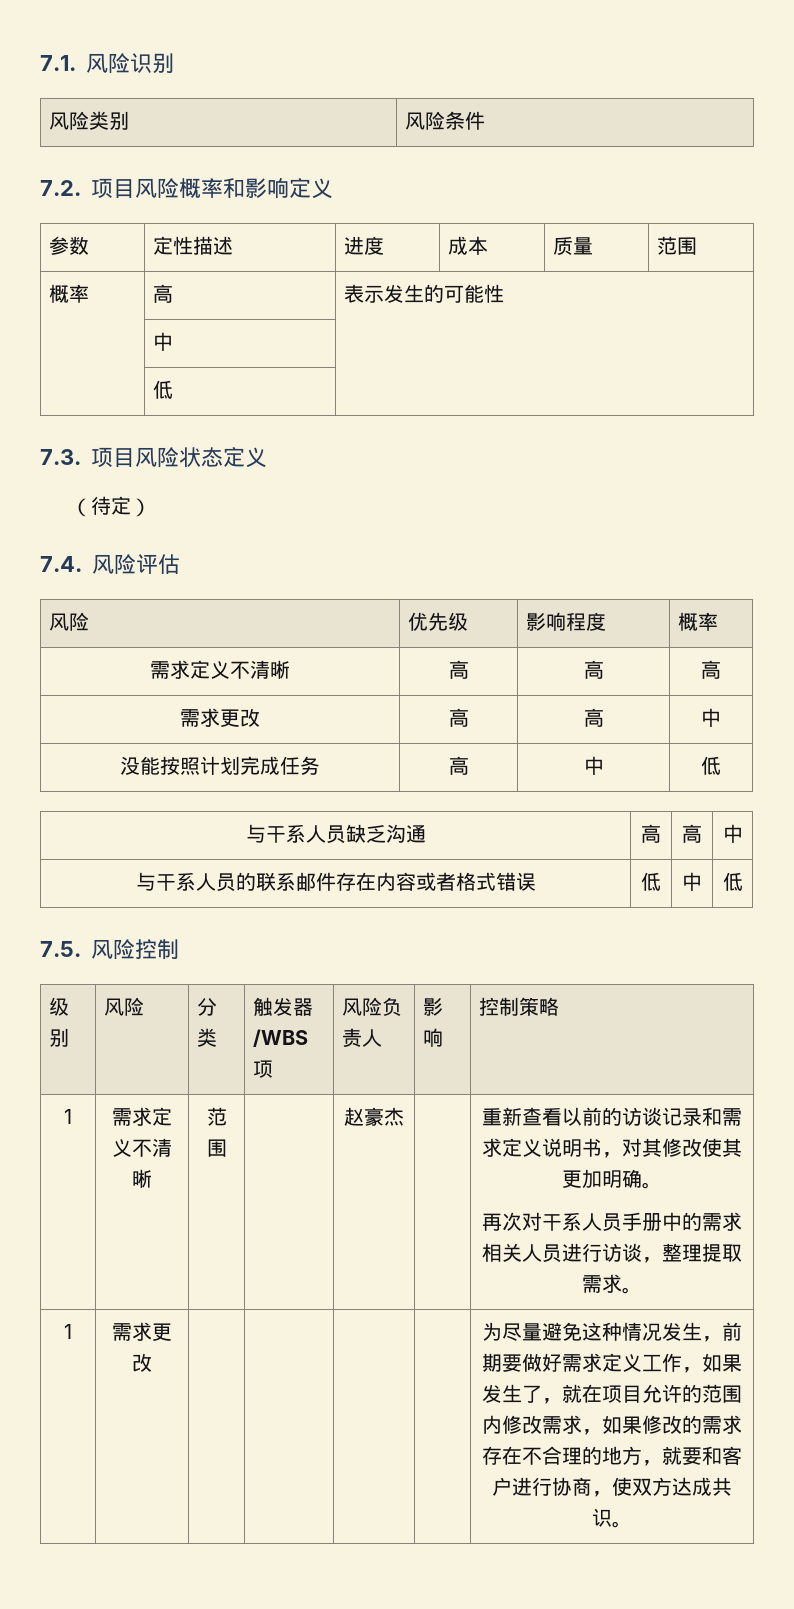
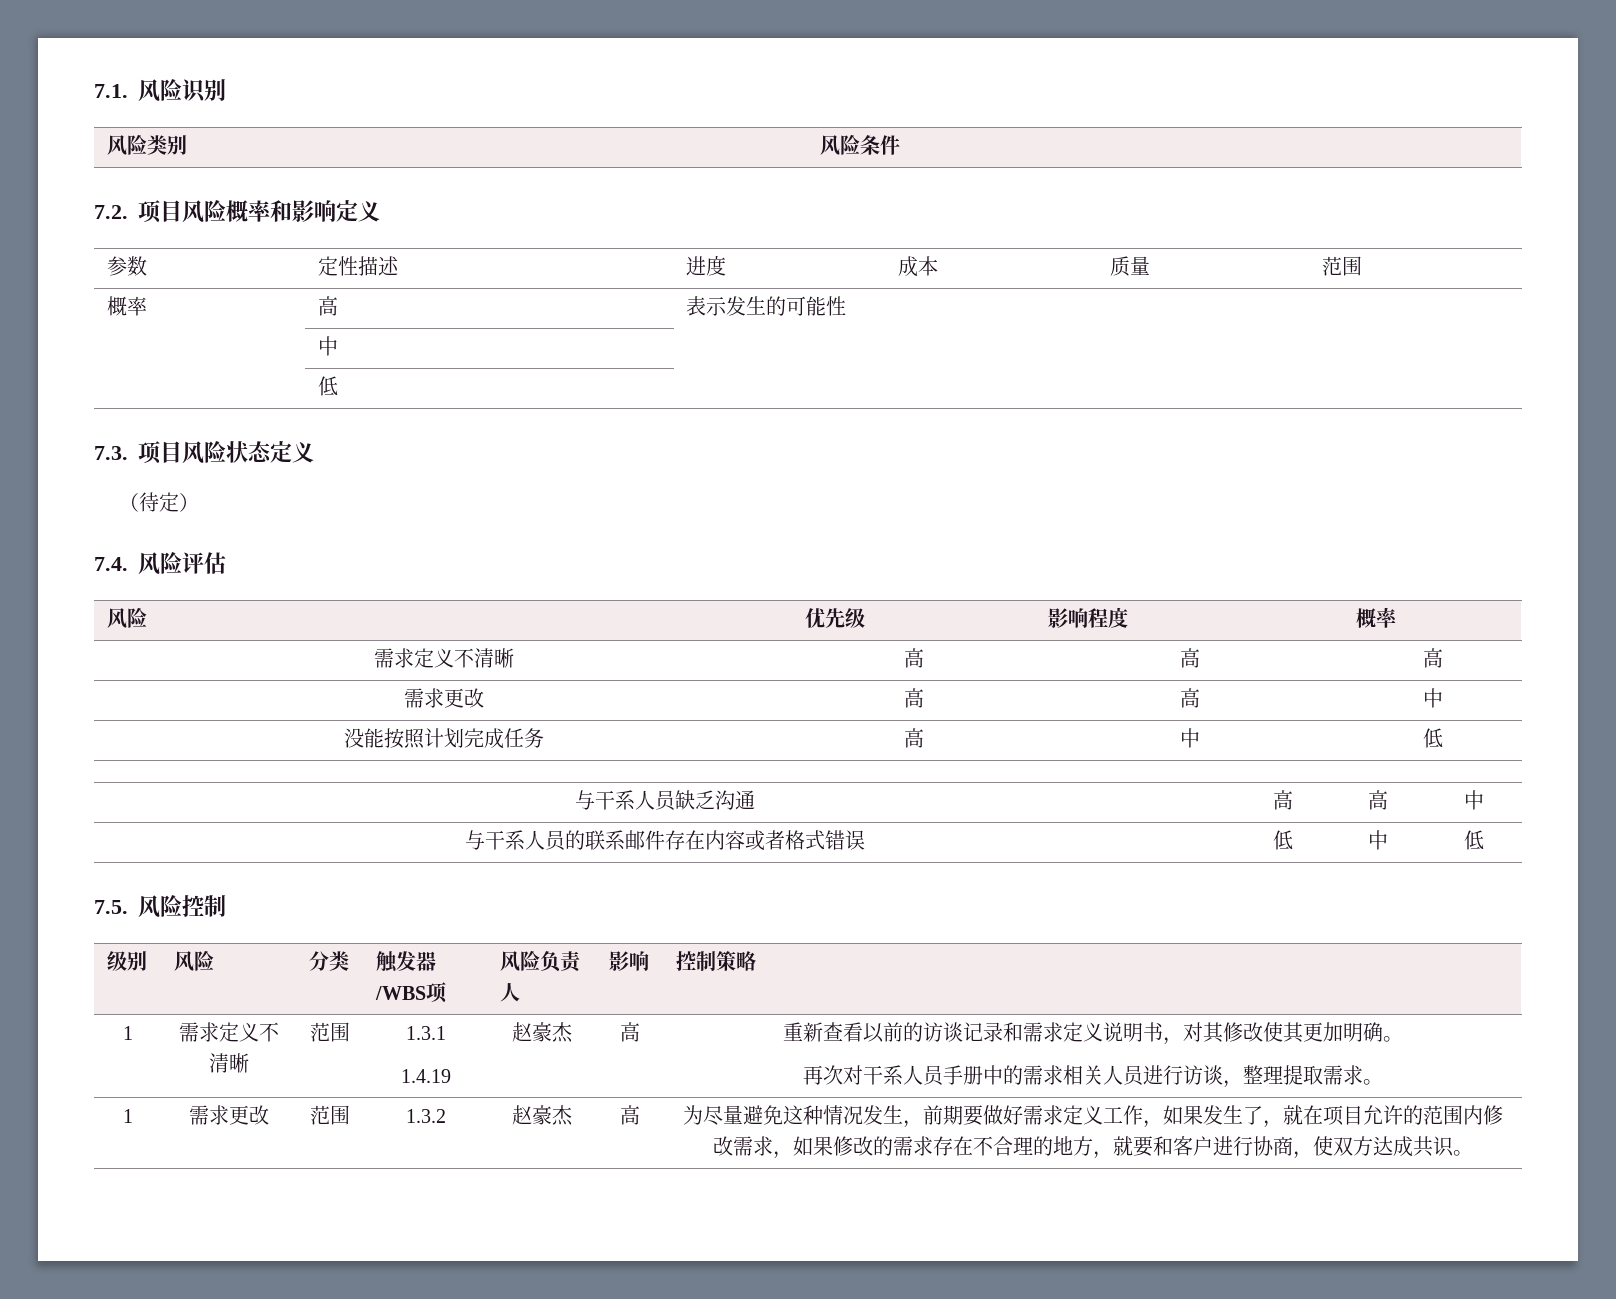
[344,1107,404,1126] | 赵豪杰 | -> [405,1026,446,1040] [400,1069,451,1083] [512,1022,573,1043] [620,1022,640,1042] 1.3.1 // 1.4.19 | 赵豪杰 | 高
(152, 1362) | | | -> [310,1105,350,1125] [405,1109,446,1123] [512,1105,573,1126] [620,1105,640,1125] 范围 | 1.3.2 | 赵豪杰 | 高

